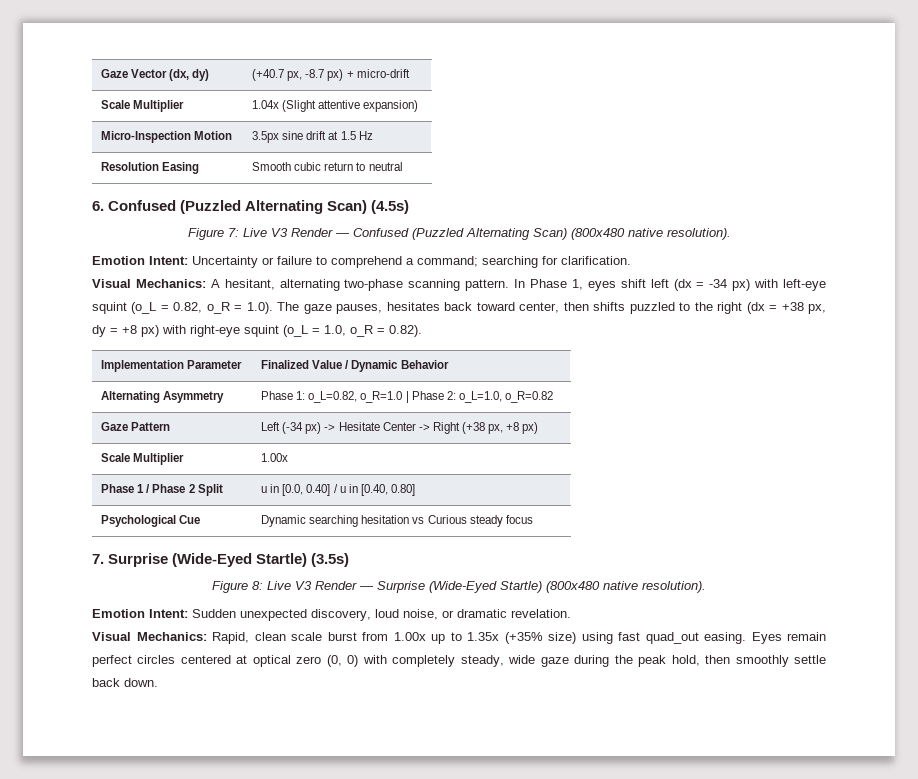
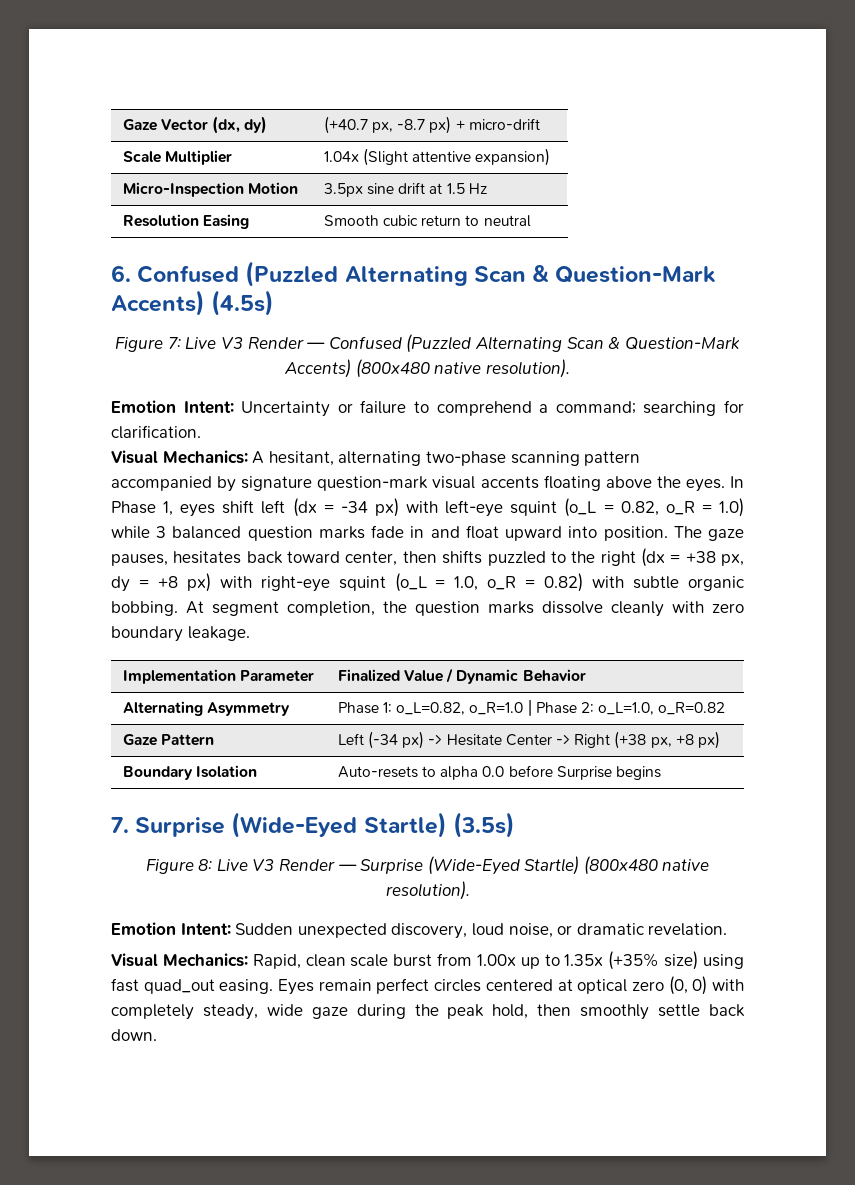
[327,200,368,214] Scan) -> [473,265,717,283] [111,290,205,316] Scan & Question-Mark Accents)
[532,228,567,240] Scan) -> [566,336,740,350] [284,359,352,378] Scan & Question-Mark Accents)
[465,279,510,291] pattern. -> [584,451,641,466] [111,475,725,492] pattern accompanied by signature question-mark visual accents floating above the eyes.
[246,302,273,314] 1.0). -> [719,498,745,517] [111,525,668,541] 1.0) while 3 balanced question marks fade in and float upward into position.
[389,325,422,337] 0.82). -> [544,573,744,592] [111,601,744,617] [111,626,250,642] 0.82) with subtle organic bobbing. At segment completion, the question marks dissolve cleanly with zero boundary leakage.
[101,453,185,465] [261,453,289,462] [101,484,223,496] [261,484,415,496] [101,515,201,527] [261,515,533,527] Scale Multiplier | 1.00x // Phase 1 / Phase 2 Split | u in [0.0, 0.40] / u in [0.40, 0.80] // Psychological Cue | Dynamic searching hesitation vs Curious steady focus -> [122,765,258,780] [337,765,661,780] Boundary Isolation | Auto-resets to alpha 0.0 before Surprise begins

